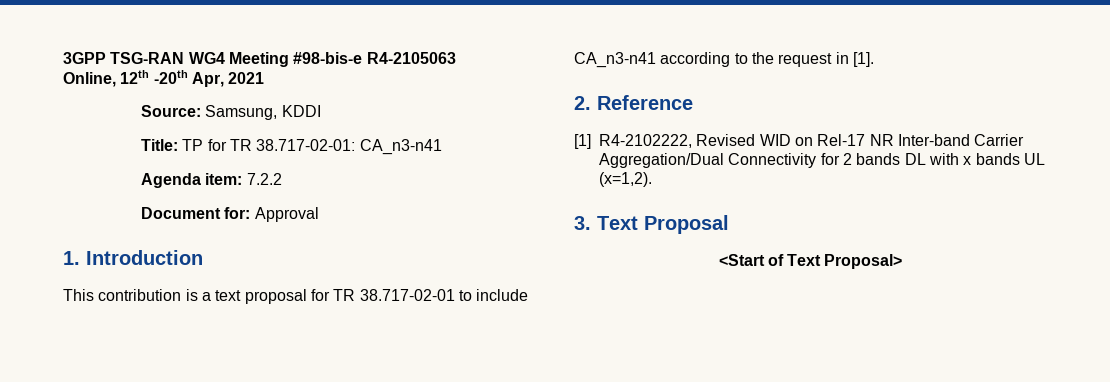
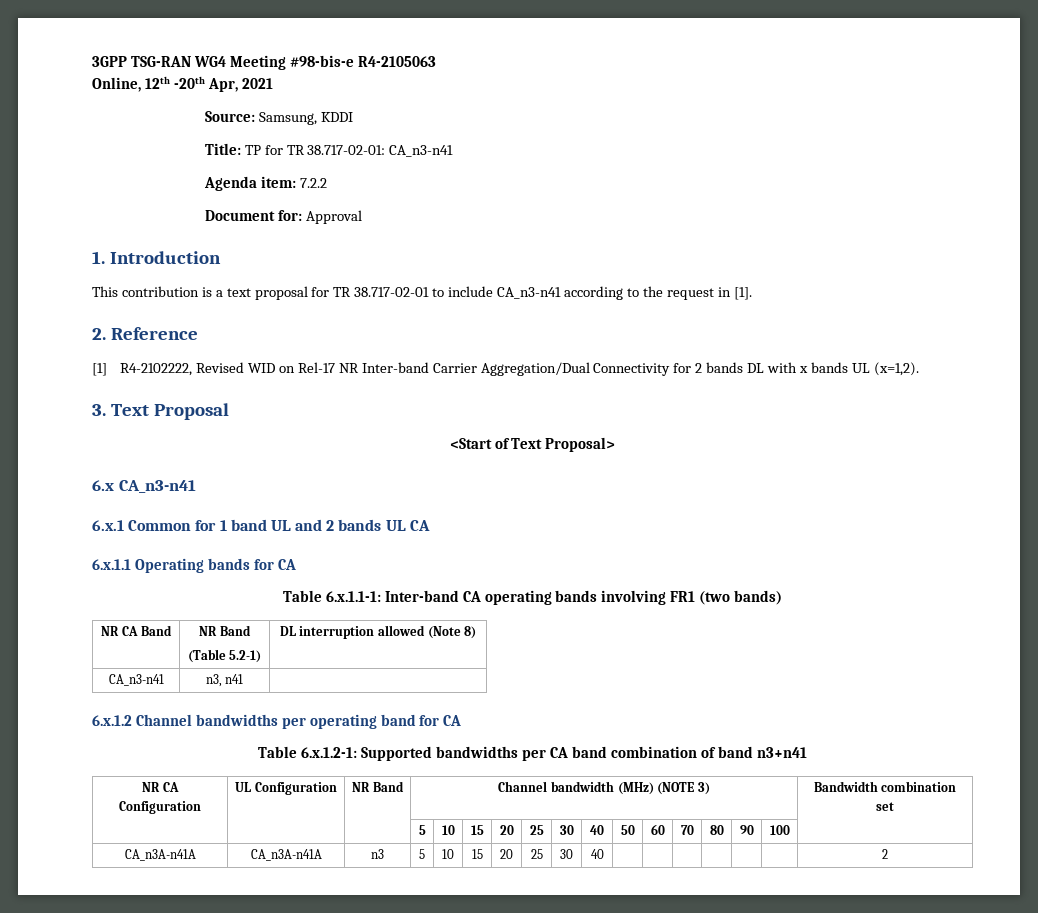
(903, 261) none -> [92,480,196,493] [92,519,430,531] [92,558,296,573] [282,590,783,605] [101,625,172,636] [199,625,251,636] [187,649,262,663] [279,625,477,639] [108,674,164,686] [205,674,244,687] [92,714,462,729] [258,746,807,761] [142,782,179,792] [119,801,201,814] [235,782,337,795] [352,781,404,792] [498,781,710,795] [813,781,957,792] [876,802,894,811] [418,825,426,835] [441,825,455,835] [470,825,484,835] [499,825,514,835] [529,825,544,835] [559,825,574,835] [590,825,604,835] [620,825,635,835] [650,824,665,835] [680,825,694,835] [709,825,724,835] [739,825,754,835] [769,825,790,835] [124,849,196,861] [250,849,322,861] [371,849,384,859] [419,849,425,859] [442,849,454,859] [471,849,483,859] [500,849,513,859] [530,849,543,859] [560,849,573,859] [590,849,604,859] [882,849,888,859] // 6.x CA_n3-n41 // 6.x.1 Common for 1 band UL and 2 bands UL CA // 6.x.1.1 Operating bands for CA // Table 6.x.1.1-1: Inter-band CA operating bands involving FR1 (two bands) // NR CA Band | NR Band // (Table 5.2-1) | DL interruption allowed (Note 8) // CA_n3-n41 | n3, n41 | // 6.x.1.2 Channel bandwidths per operating band for CA // Table 6.x.1.2-1: Supported bandwidths per CA band combination of band n3+n41 // NR CA Configuration | UL Configuration | NR Band | Channel bandwidth (MHz) (NOTE 3) | Bandwidth combination set // | | | 5 | 10 | 15 | 20 | 25 | 30 | 40 | 50 | 60 | 70 | 80 | 90 | 100 | // CA_n3A-n41A | CA_n3A-n41A | n3 | 5 | 10 | 15 | 20 | 25 | 30 | 40 | | | | | | | 2

